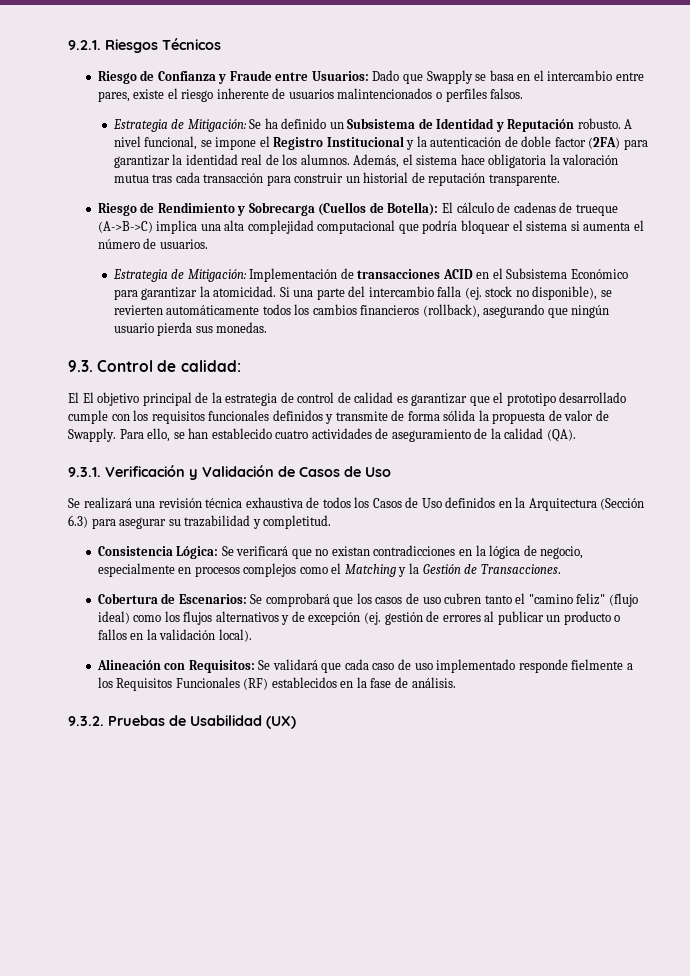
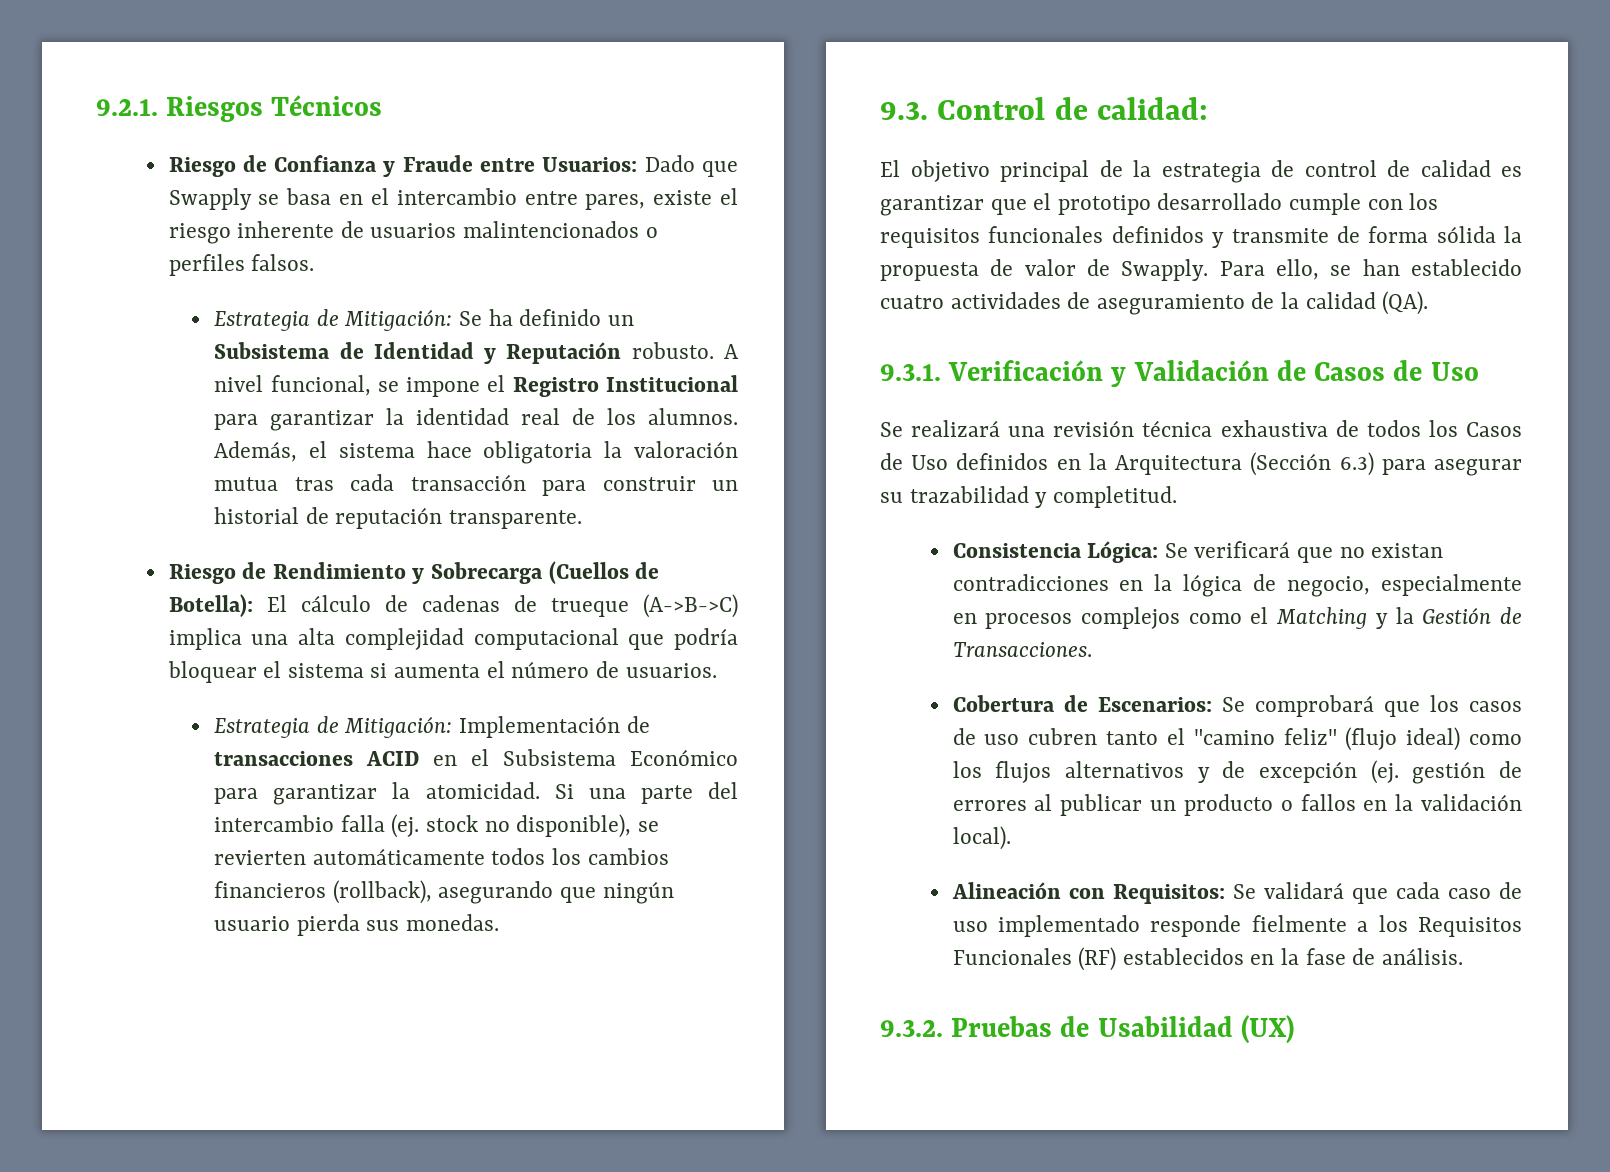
[406,136,621,150] y la autenticación de doble factor (2FA) -> (739, 383) none
[82,392,94,403] El -> (900, 168) none

